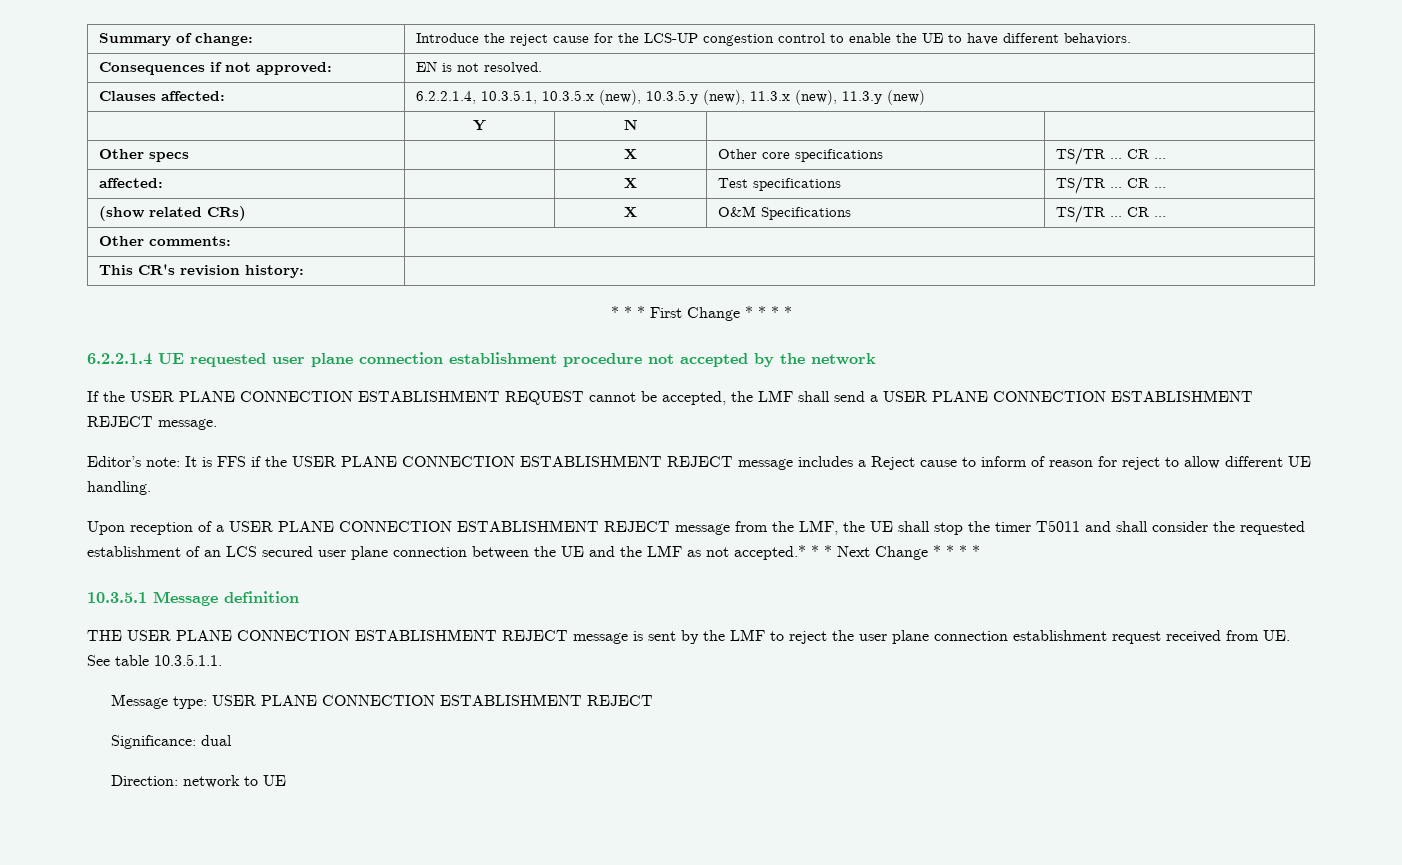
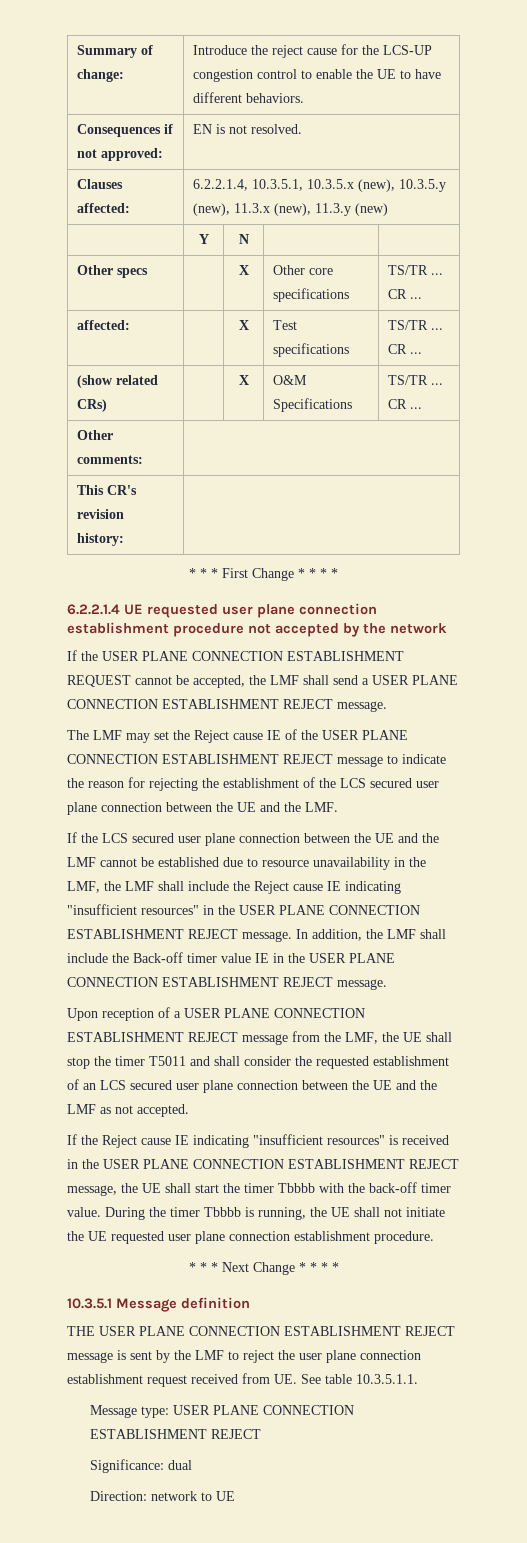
[87,456,261,467] Editor’s note: It is FFS if -> [67,729,297,743] The LMF may set the Reject cause IE of
[798,456,1311,470] [87,481,151,495] includes a Reject cause to inform of reason for reject to allow different UE handling. -> [387,754,446,764] [67,777,439,791] [67,802,338,815] [67,832,439,846] [67,857,426,870] [67,881,401,894] [67,904,420,915] [67,929,446,942] [67,952,395,963] [67,977,387,990] to indicate the reason for rejecting the establishment of the LCS secured user plane connection between the UE and the LMF. // If the LCS secured user plane connection between the UE and the LMF cannot be established due to resource unavailability in the LMF, the LMF shall include the Reject cause IE indicating "insufficient resources" in the USER PLANE CONNECTION ESTABLISHMENT REJECT message. In addition, the LMF shall include the Back-off timer value IE in the USER PLANE CONNECTION ESTABLISHMENT REJECT message.
[734,545,806,560] accepted.* -> [137,1104,189,1117] [67,1134,449,1148] [67,1159,459,1169] [67,1182,451,1196] [67,1207,445,1220] [67,1231,434,1244] [188,1262,196,1272] accepted. // If the Reject cause IE indicating "insufficient resources" is received in the USER PLANE CONNECTION ESTABLISHMENT REJECT message, the UE shall start the timer Tbbbb with the back-off timer value. During the timer Tbbbb is running, the UE shall not initiate the UE requested user plane connection establishment procedure. // *

